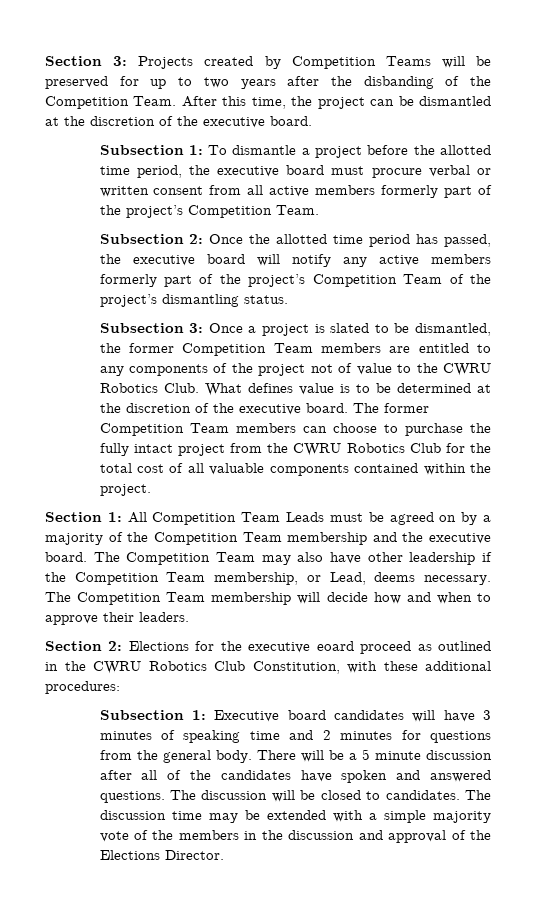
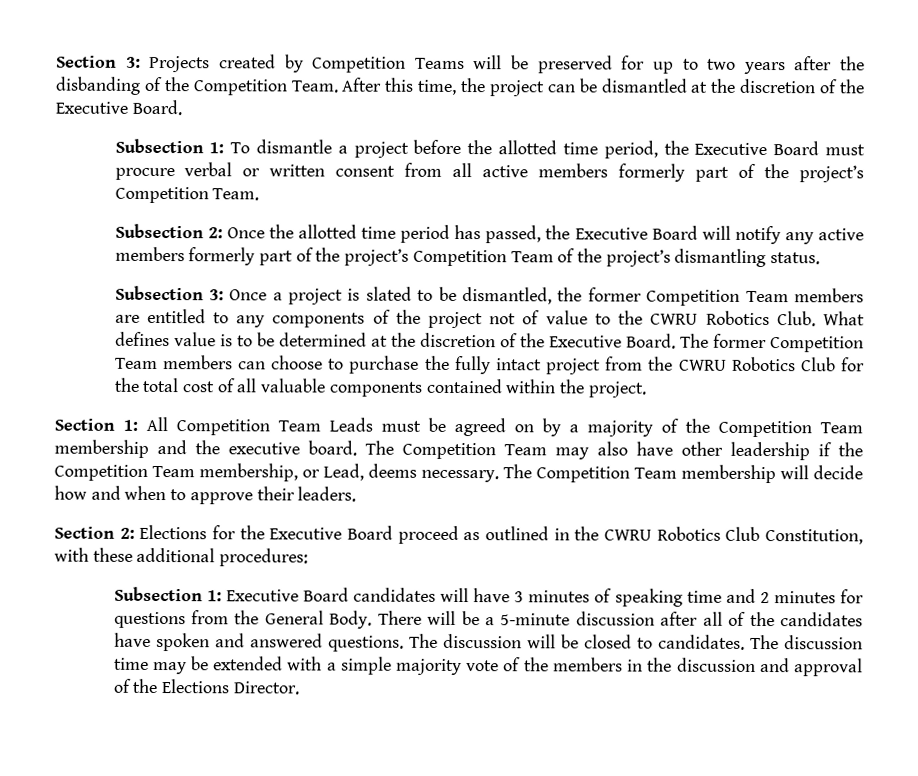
[203,116,312,128] executive board. -> [55,99,182,116] Executive Board.
[217,165,325,177] executive board -> [694,141,820,156] Executive Board
[132,254,245,266] executive board -> [574,225,698,240] Executive Board
[238,403,348,415] executive board. -> [548,333,676,349] Executive Board.
[248,641,354,653] executive eoard -> [269,525,393,540] Executive Board
[287,710,326,720] board -> [302,587,349,602] Board
[162,750,252,763] general body. -> [264,610,373,629] General Body.
[361,749,421,760] 5 minute -> [500,613,571,626] 5-minute

